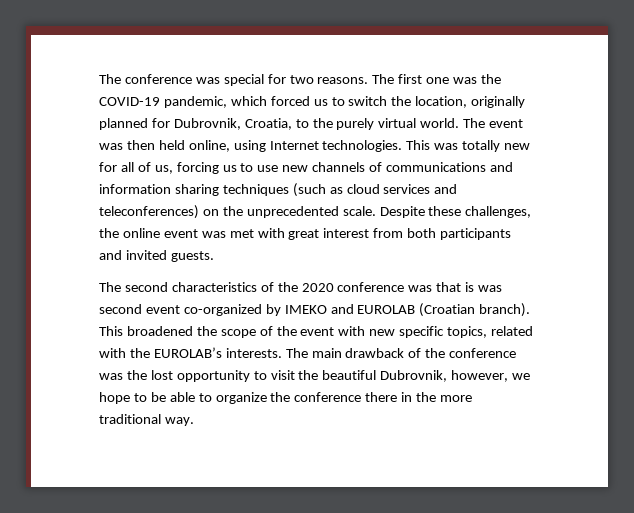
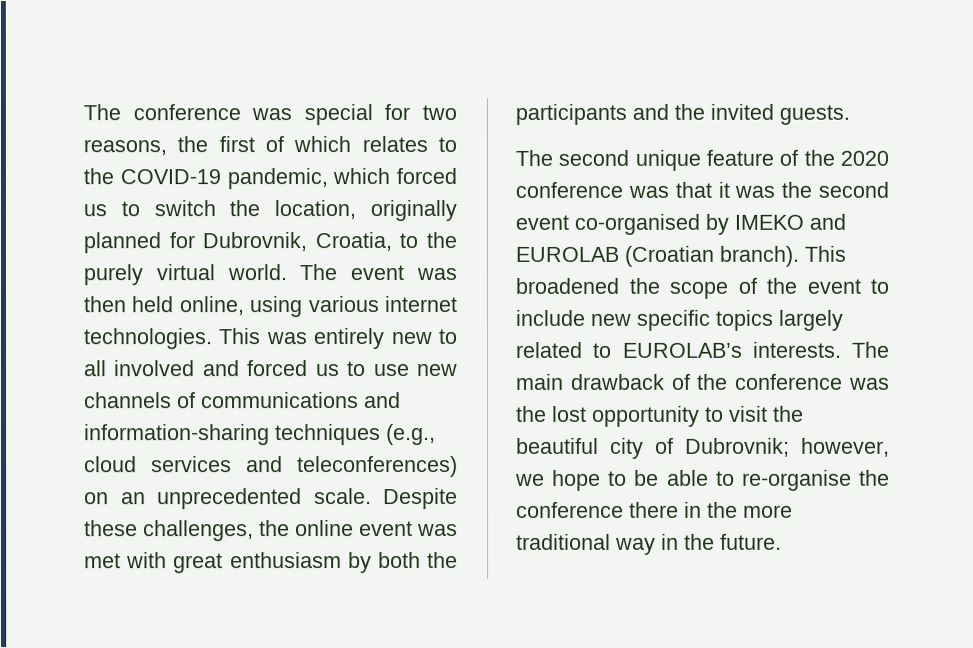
[317,74,478,84] reasons. The first one was -> [83,136,457,156] reasons, the first of which relates to
[269,141,319,150] Internet -> [307,296,457,313] various internet
[462,140,531,152] [99,162,219,174] totally new for all of us, forcing -> [314,328,458,350] [84,360,309,377] entirely new to all involved and forced
[99,183,343,197] information sharing techniques (such as -> [84,424,436,446] information-sharing techniques (e.g.,
[222,206,243,216] the -> [120,492,146,505] an
[323,228,437,238] interest from both -> [229,552,459,574] enthusiasm by both the
(122, 255) none -> [674,103,705,120] the
[171,282,257,292] characteristics -> [634,149,774,171] unique feature
[465,282,503,292] is was -> [717,181,813,198] it was the
[183,304,262,316] co-organized -> [574,213,700,235] co-organised
[338,326,534,338] [99,348,150,358] with new specific topics, related with the -> [870,278,889,294] [515,309,844,331] [516,341,613,358] to include new specific topics largely related to
[380,370,448,382] Dubrovnik, -> [610,437,790,459] city of Dubrovnik;
[215,392,267,404] organize -> [741,469,852,491] re-organise
[164,417,194,426] way. -> [615,533,782,555] way in the future.

